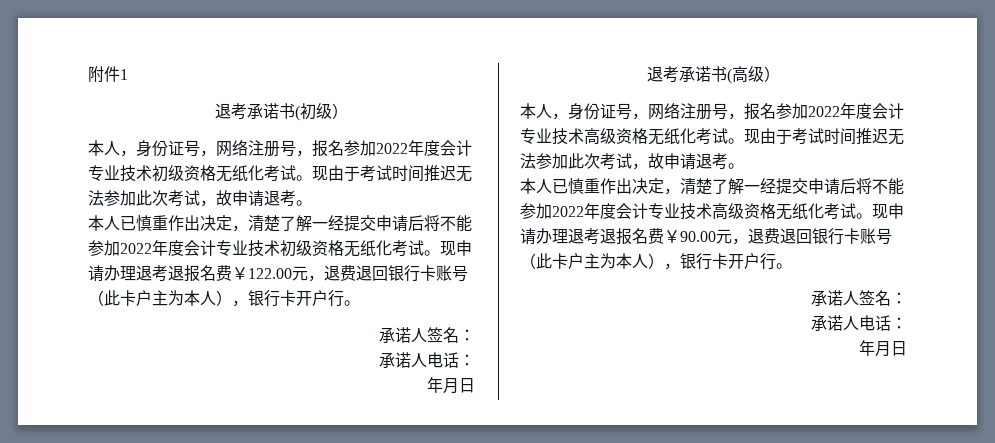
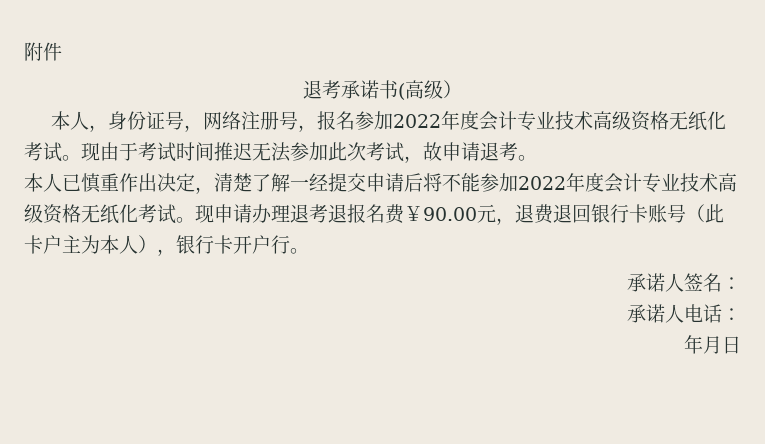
[120,69,128,80] [215,103,348,121] [88,139,472,157] [88,165,472,182] [88,190,312,207] [88,215,472,232] [88,240,472,257] [88,265,468,282] [88,290,360,307] [379,327,475,343] [379,352,475,368] [427,377,475,394] 1 // 退考承诺书(初级） // 本人，身份证号，网络注册号，报名参加2022年度会计专业技术初级资格无纸化考试。现由于考试时间推迟无法参加此次考试，故申请退考。 // 本人已慎重作出决定，清楚了解一经提交申请后将不能参加2022年度会计专业技术初级资格无纸化考试。现申请办理退考退报名费￥122.00元，退费退回银行卡账号（此卡户主为本人），银行卡开户行。 // 承诺人签名： // 承诺人电话： // 年月日 -> (62, 51) none

